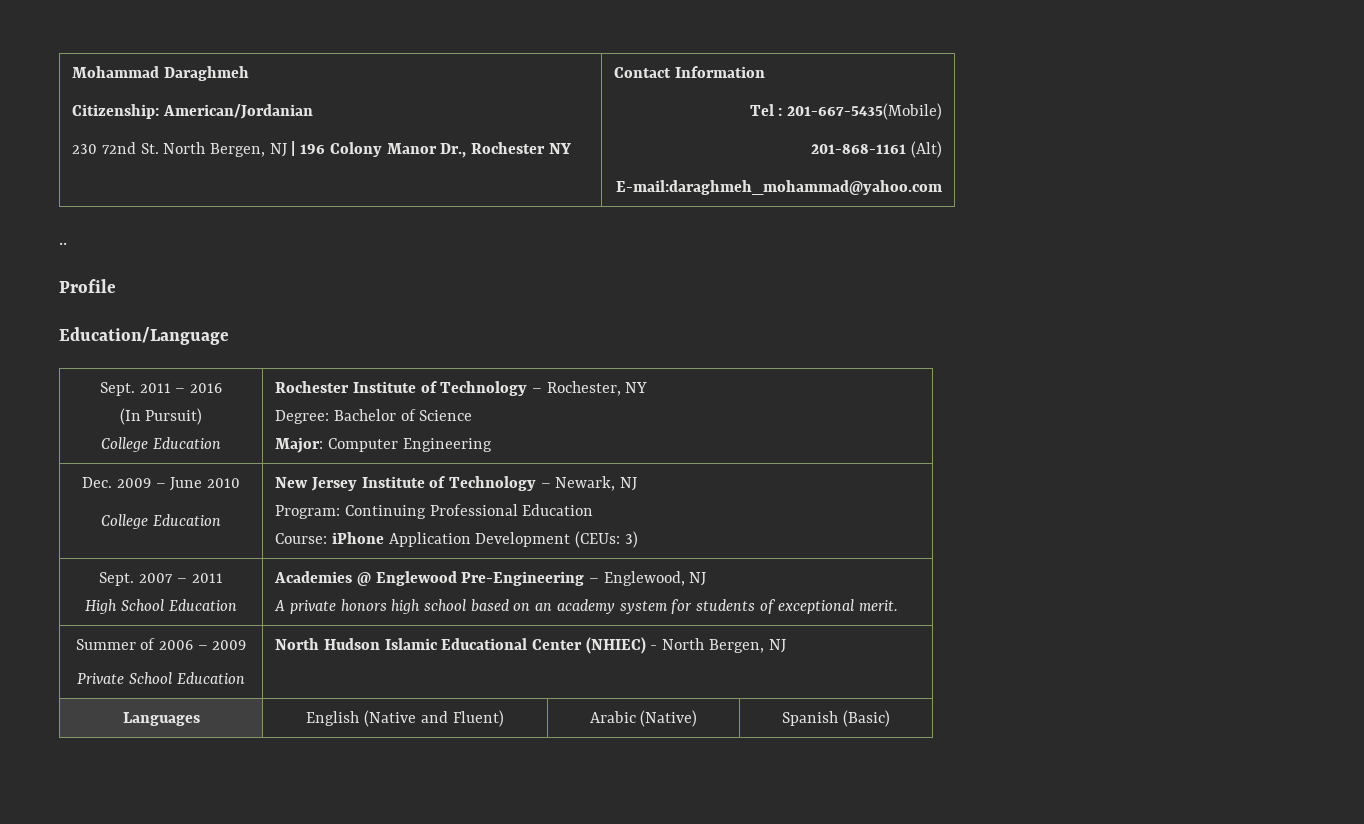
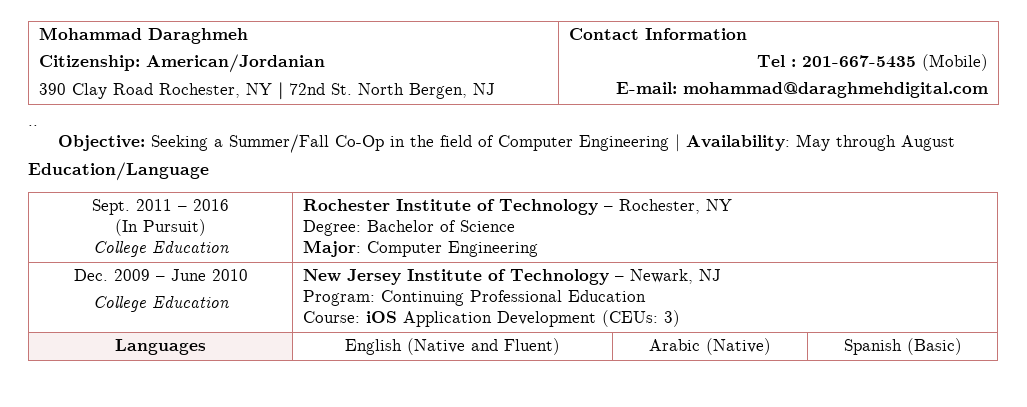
[72,144,98,154] 230 -> [39,82,284,100] 390 Clay Road Rochester, NY |
[291,141,571,158] [614,66,765,78] [749,103,942,120] [811,141,942,158] [615,180,942,195] [59,242,67,245] [59,279,116,293] | 196 Colony Manor Dr., Rochester NY | Contact Information // Tel : 201-667-5435(Mobile) // 201-868-1161 (Alt) // E-mail:daraghmeh_mohammad@yahoo.com // .. // Profile -> [569,28,748,40] [756,54,988,71] [615,82,988,98] [28,125,38,126] [57,134,955,153] | Contact Information // Tel : 201-667-5435 (Mobile) // E-mail: mohammad@daraghmehdigital.com // .. // Objective: Seeking a Summer/Fall Co-Op in the field of Computer Engineering | Availability: May through August
[331,532,384,544] iPhone -> [366,311,398,323] iOS
[99,572,223,586] [85,599,237,614] [274,571,707,586] [274,599,899,614] [75,638,247,650] [77,672,245,684] [275,637,786,654] // Sept. 2007 – 2011 // High School Education | Academies @ Englewood Pre-Engineering – Englewood, NJ // A private honors high school based on an academy system for students of exceptional merit. // Summer of 2006 – 2009 // Private School Education | North Hudson Islamic Educational Center (NHIEC) - North Bergen, NJ -> (681, 318) none

